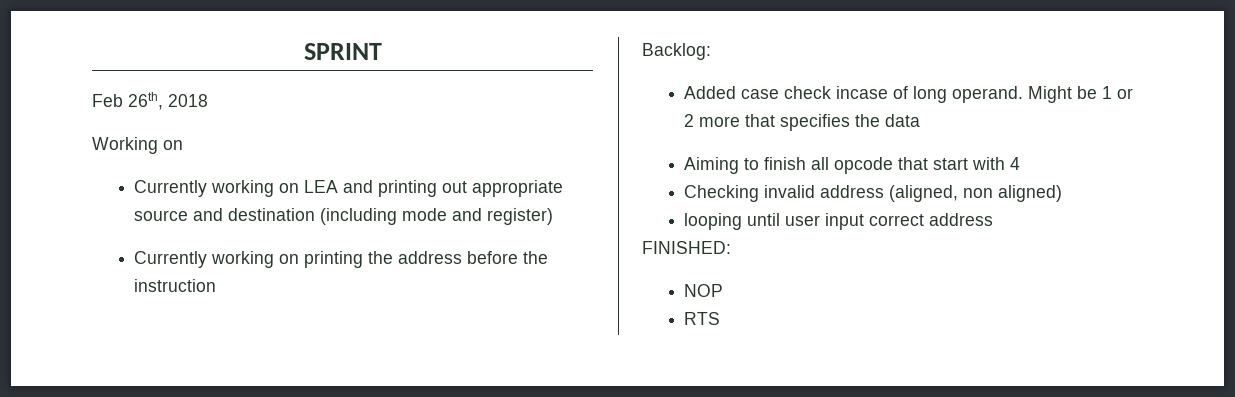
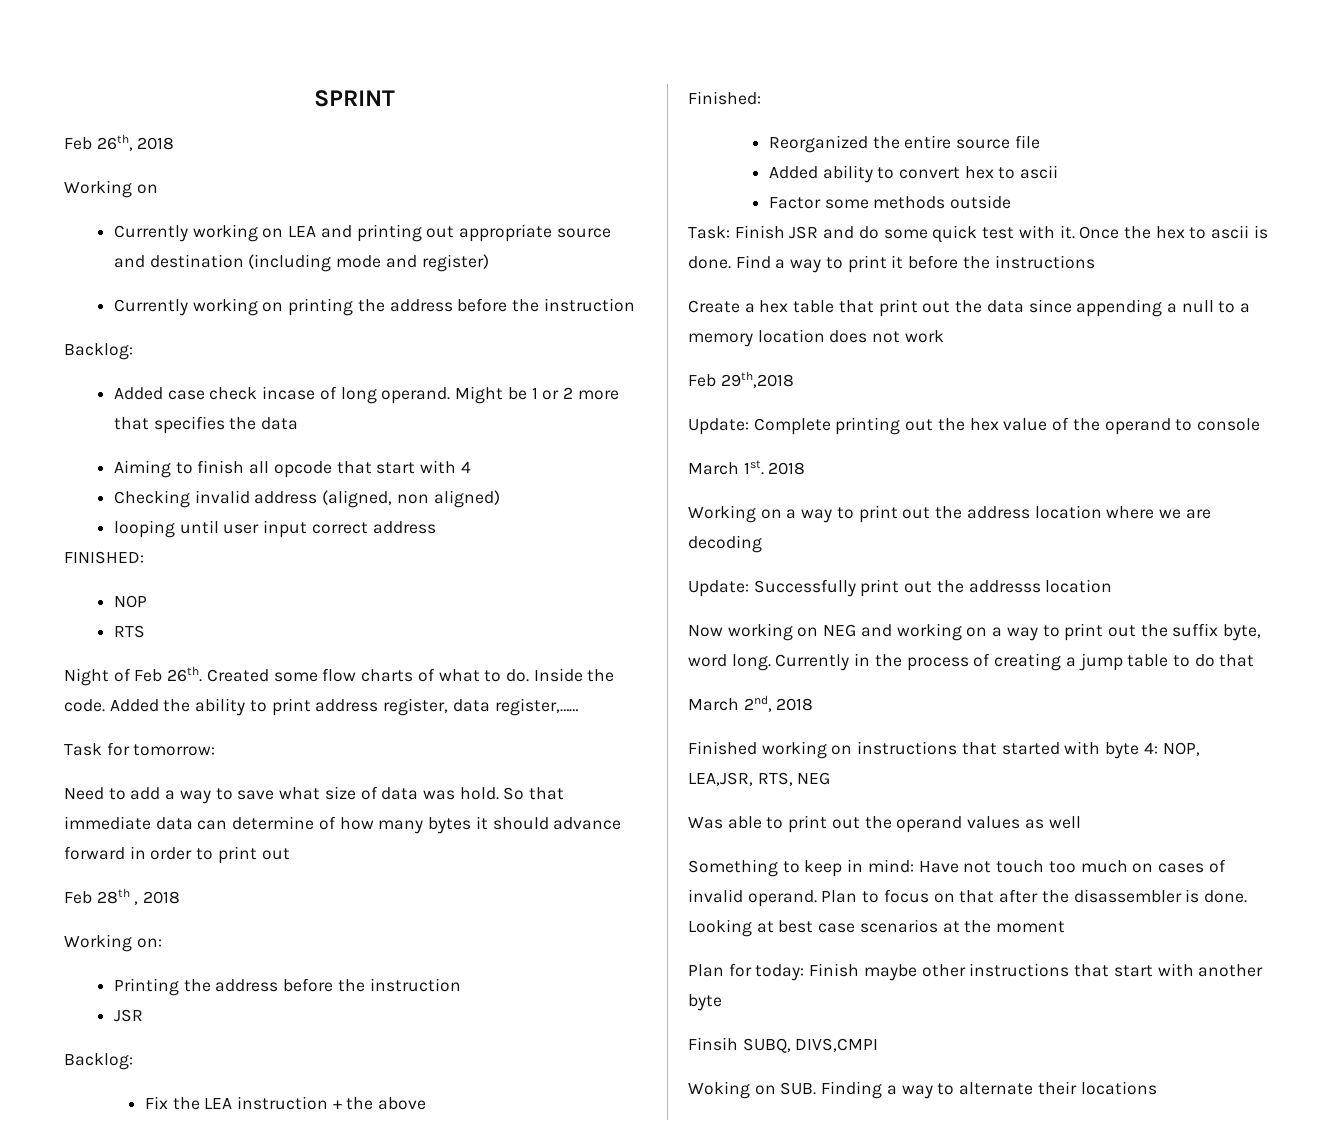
(721, 318) none -> [64,666,615,686] [64,698,578,716] [64,742,216,756] [64,786,565,804] [64,816,622,834] [64,846,290,864] [64,888,181,905] [64,934,162,952] [114,978,461,996] [114,1009,144,1022] [64,1053,133,1070] [144,1096,427,1110] [688,91,761,105] [768,135,1040,153] [768,165,1059,183] [768,195,1011,209] [688,225,1268,243] [688,255,1095,273] [688,299,1251,317] [688,329,944,347] [688,371,794,388] [688,417,1260,435] [688,460,806,475] [688,505,1211,523] [688,535,762,553] [688,579,1113,597] [688,623,1262,641] [688,653,1255,671] [688,695,814,712] [688,741,1200,759] [688,772,831,786] [688,815,1081,833] [688,859,1226,877] [688,889,1247,907] [688,919,1066,937] [688,963,1264,981] [688,994,722,1011] [688,1037,879,1053] [688,1081,1157,1099] // Night of Feb 26th. Created some flow charts of what to do. Inside the code. Added the ability to print address register, data register,…… // Task for tomorrow: // Need to add a way to save what size of data was hold. So that immediate data can determine of how many bytes it should advance forward in order to print out // Feb 28th , 2018 // Working on: // Printing the address before the instruction // JSR // Backlog: // Fix the LEA instruction + the above // Finished: // Reorganized the entire source file // Added ability to convert hex to ascii // Factor some methods outside // Task: Finish JSR and do some quick test with it. Once the hex to ascii is done. Find a way to print it before the instructions // Create a hex table that print out the data since appending a null to a memory location does not work // Feb 29th,2018 // Update: Complete printing out the hex value of the operand to console // March 1st. 2018 // Working on a way to print out the address location where we are decoding // Update: Successfully print out the addresss location // Now working on NEG and working on a way to print out the suffix byte, word long. Currently in the process of creating a jump table to do that // March 2nd, 2018 // Finished working on instructions that started with byte 4: NOP, LEA,JSR, RTS, NEG // Was able to print out the operand values as well // Something to keep in mind: Have not touch too much on cases of invalid operand. Plan to focus on that after the disassembler is done. Looking at best case scenarios at the moment // Plan for today: Finish maybe other instructions that start with another byte // Finsih SUBQ, DIVS,CMPI // Woking on SUB. Finding a way to alternate their locations

